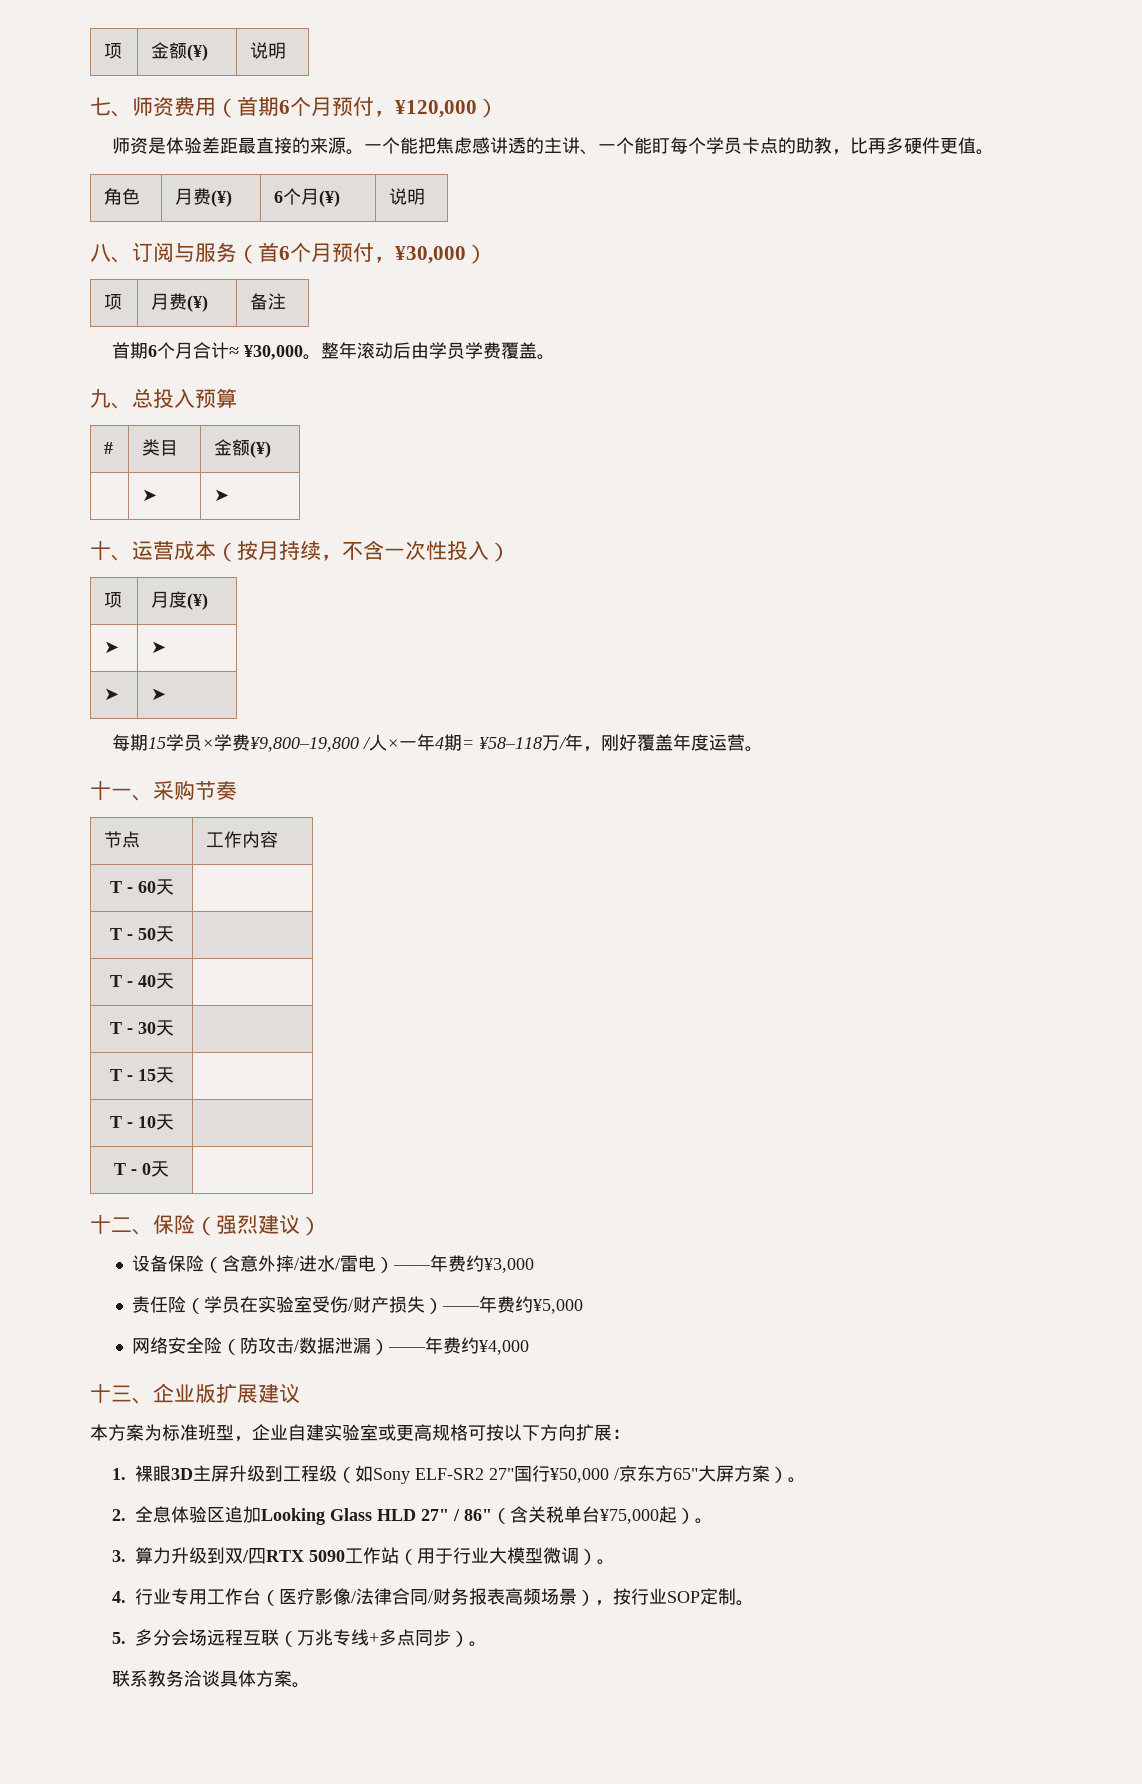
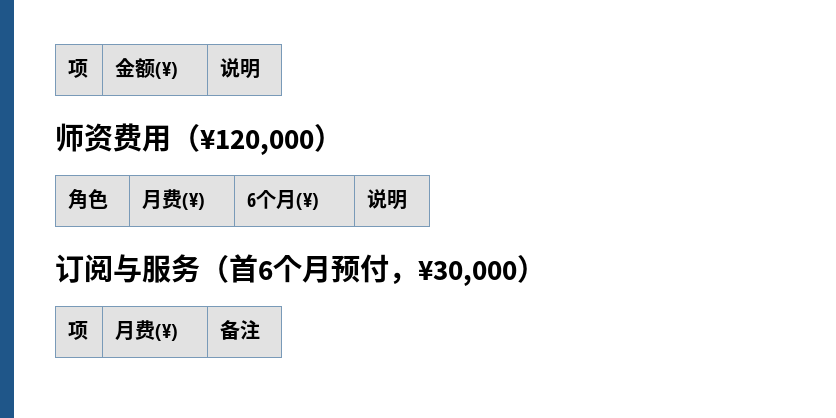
[90,97,132,117] 七、 -> (261, 69) none
[237,96,498,118] [112,137,995,155] 首期6个月预付，¥120,000） // 师资是体验差距最直接的来源。一个能把焦虑感讲透的主讲、一个能盯每个学员卡点的助教，比再多硬件更值。 -> [200,124,343,155] ¥120,000）
[90,243,132,263] 八、 -> (408, 200) none
[112,342,556,360] [90,388,237,409] [104,442,114,454] [142,439,179,456] [214,439,272,458] [142,489,158,502] [214,489,230,502] [90,540,510,562] [104,592,123,608] [151,591,209,610] [104,641,120,654] [151,641,167,654] [104,688,120,701] [151,688,167,701] [112,734,764,752] [90,780,237,801] [104,831,141,848] [206,831,279,848] [109,879,174,895] [109,926,174,942] [109,973,174,989] [109,1020,174,1036] [109,1067,174,1083] [109,1114,174,1130] [114,1161,169,1177] [90,1215,321,1236] [132,1255,535,1273] [132,1296,584,1314] [132,1337,530,1355] [90,1383,300,1404] [90,1424,630,1442] [112,1465,807,1484] [112,1506,714,1525] [112,1547,616,1565] [112,1588,755,1606] [112,1629,488,1647] [112,1670,311,1688] // 首期6个月合计≈ ¥30,000。整年滚动后由学员学费覆盖。 // 九、总投入预算 // # | 类目 | 金额(¥) // | ➤ | ➤ // 十、运营成本（按月持续，不含一次性投入） // 项 | 月度(¥) // ➤ | ➤ // ➤ | ➤ // 每期15学员×学费¥9,800–19,800 /人×一年4期= ¥58–118万/年，刚好覆盖年度运营。 // 十一、采购节奏 // 节点 | 工作内容 // T - 60天 | // T - 50天 | // T - 40天 | // T - 30天 | // T - 15天 | // T - 10天 | // T - 0天 | // 十二、保险（强烈建议） // 设备保险（含意外摔/进水/雷电）——年费约¥3,000 // 责任险（学员在实验室受伤/财产损失）——年费约¥5,000 // 网络安全险（防攻击/数据泄漏）——年费约¥4,000 // 十三、企业版扩展建议 // 本方案为标准班型，企业自建实验室或更高规格可按以下方向扩展： // 1.裸眼3D主屏升级到工程级（如Sony ELF-SR2 27"国行¥50,000 /京东方65"大屏方案）。 // 2.全息体验区追加Looking Glass HLD 27" / 86"（含关税单台¥75,000起）。 // 3.算力升级到双/四RTX 5090工作站（用于行业大模型微调）。 // 4.行业专用工作台（医疗影像/法律合同/财务报表高频场景），按行业SOP定制。 // 5.多分会场远程互联（万兆专线+多点同步）。 // 联系教务洽谈具体方案。 -> (261, 330) none

